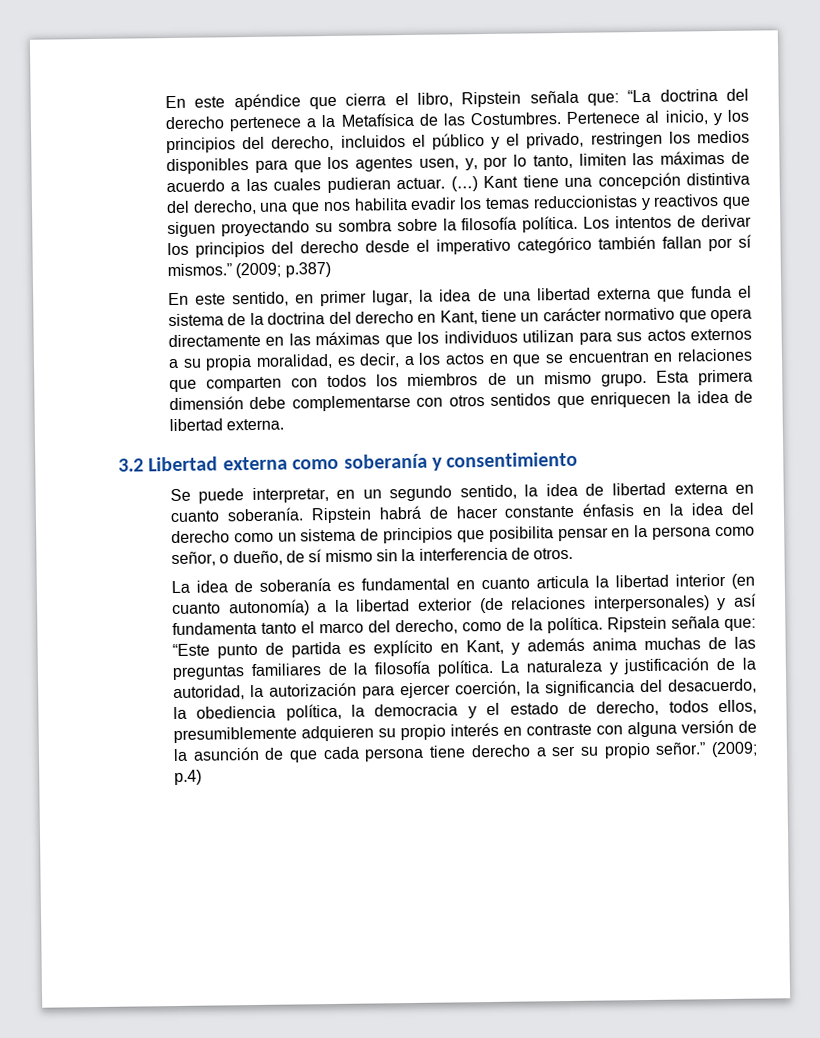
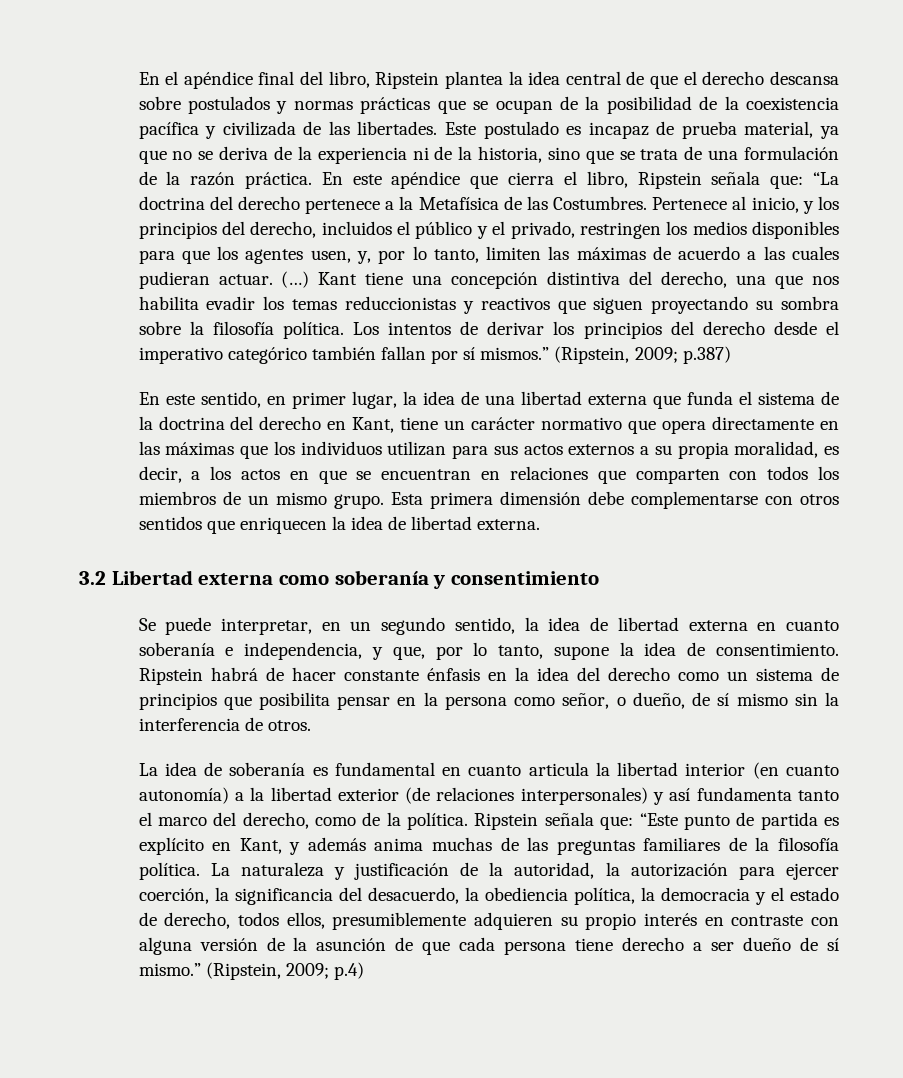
[164,95,186,109] En -> [138,71,839,89] [138,96,839,114] [138,121,840,139] [138,146,840,164] [138,171,343,189] En el apéndice final del libro, Ripstein plantea la idea central de que el derecho descansa sobre postulados y normas prácticas que se ocupan de la posibilidad de la coexistencia pacífica y civilizada de las libertades. Este postulado es incapaz de prueba material, ya que no se deriva de la experiencia ni de la historia, sino que se trata de una formulación de la razón práctica. En
[235,262,282,279] (2009; -> [554,346,678,364] (Ripstein, 2009;
[226,507,304,522] soberanía. -> [138,642,839,660] soberanía e independencia, y que, por lo tanto, supone la idea de consentimiento.
[579,741,759,759] su propio señor.” (2009; -> [743,937,840,951] [138,962,329,980] dueño de sí mismo.” (Ripstein, 2009;

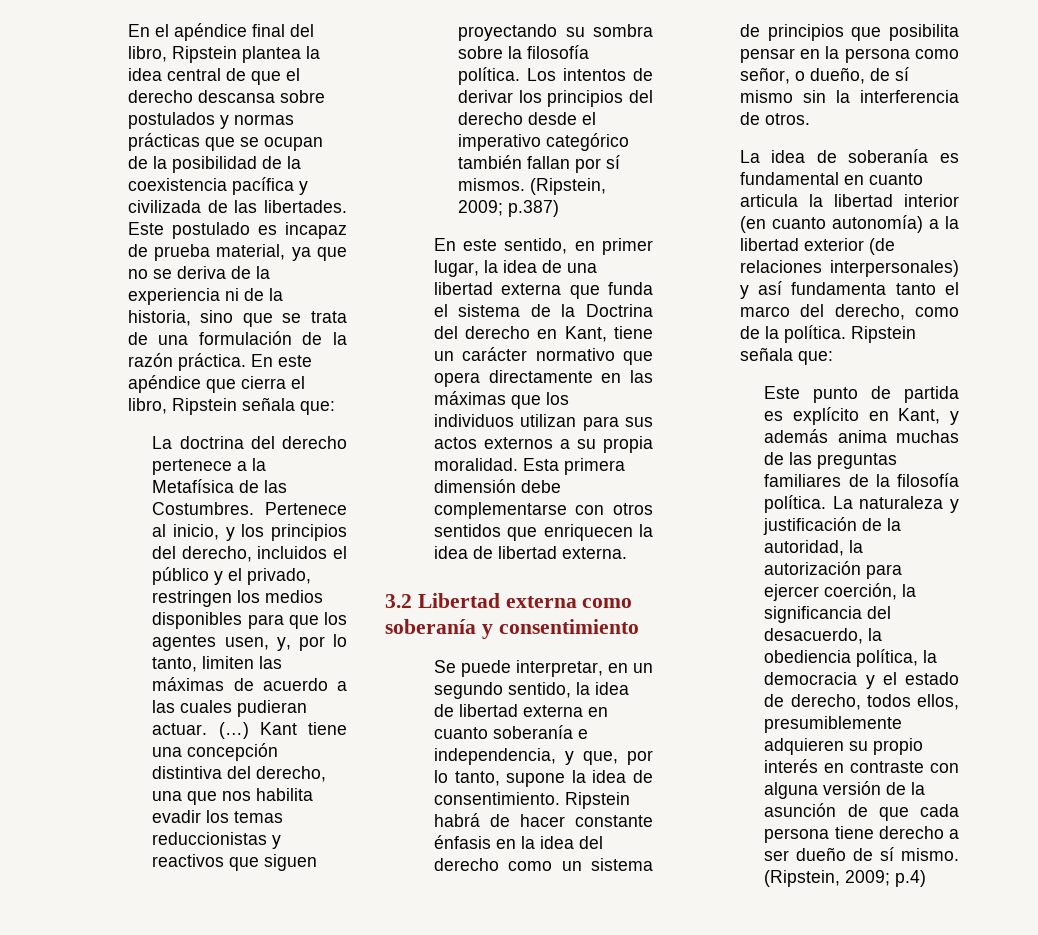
[813,172,839,185] “La -> [152,436,173,449] // La
[480,347,550,360] mismos.” -> [458,178,526,191] mismos.
[158,416,225,430] doctrina -> [586,304,653,317] Doctrina
[734,441,840,458] [138,466,839,484] [138,491,384,509] moralidad, es decir, a los actos en que se encuentran en relaciones que comparten con todos los miembros de un mismo grupo. -> [433,458,518,471] moralidad.
[639,813,678,826] “Este -> [764,386,801,399] // Este
[138,963,201,976] mismo.” -> [901,848,959,861] mismo.

